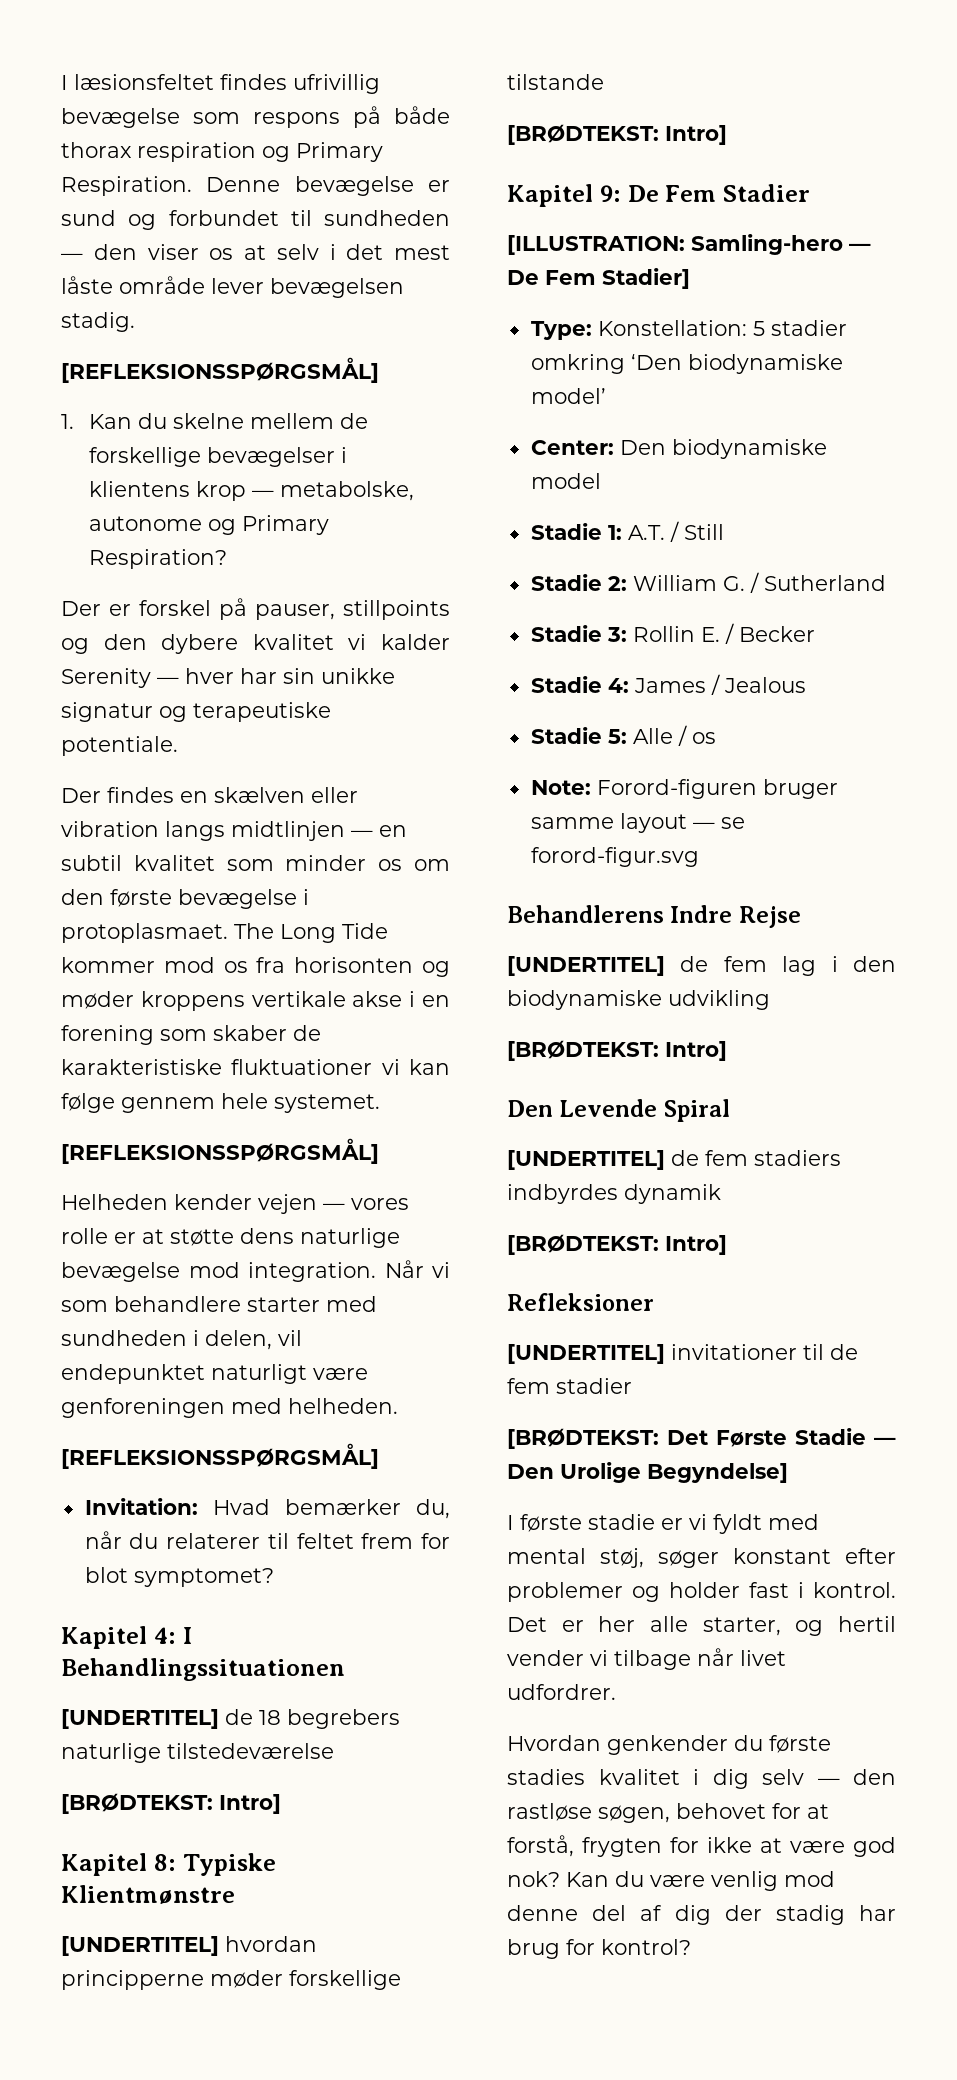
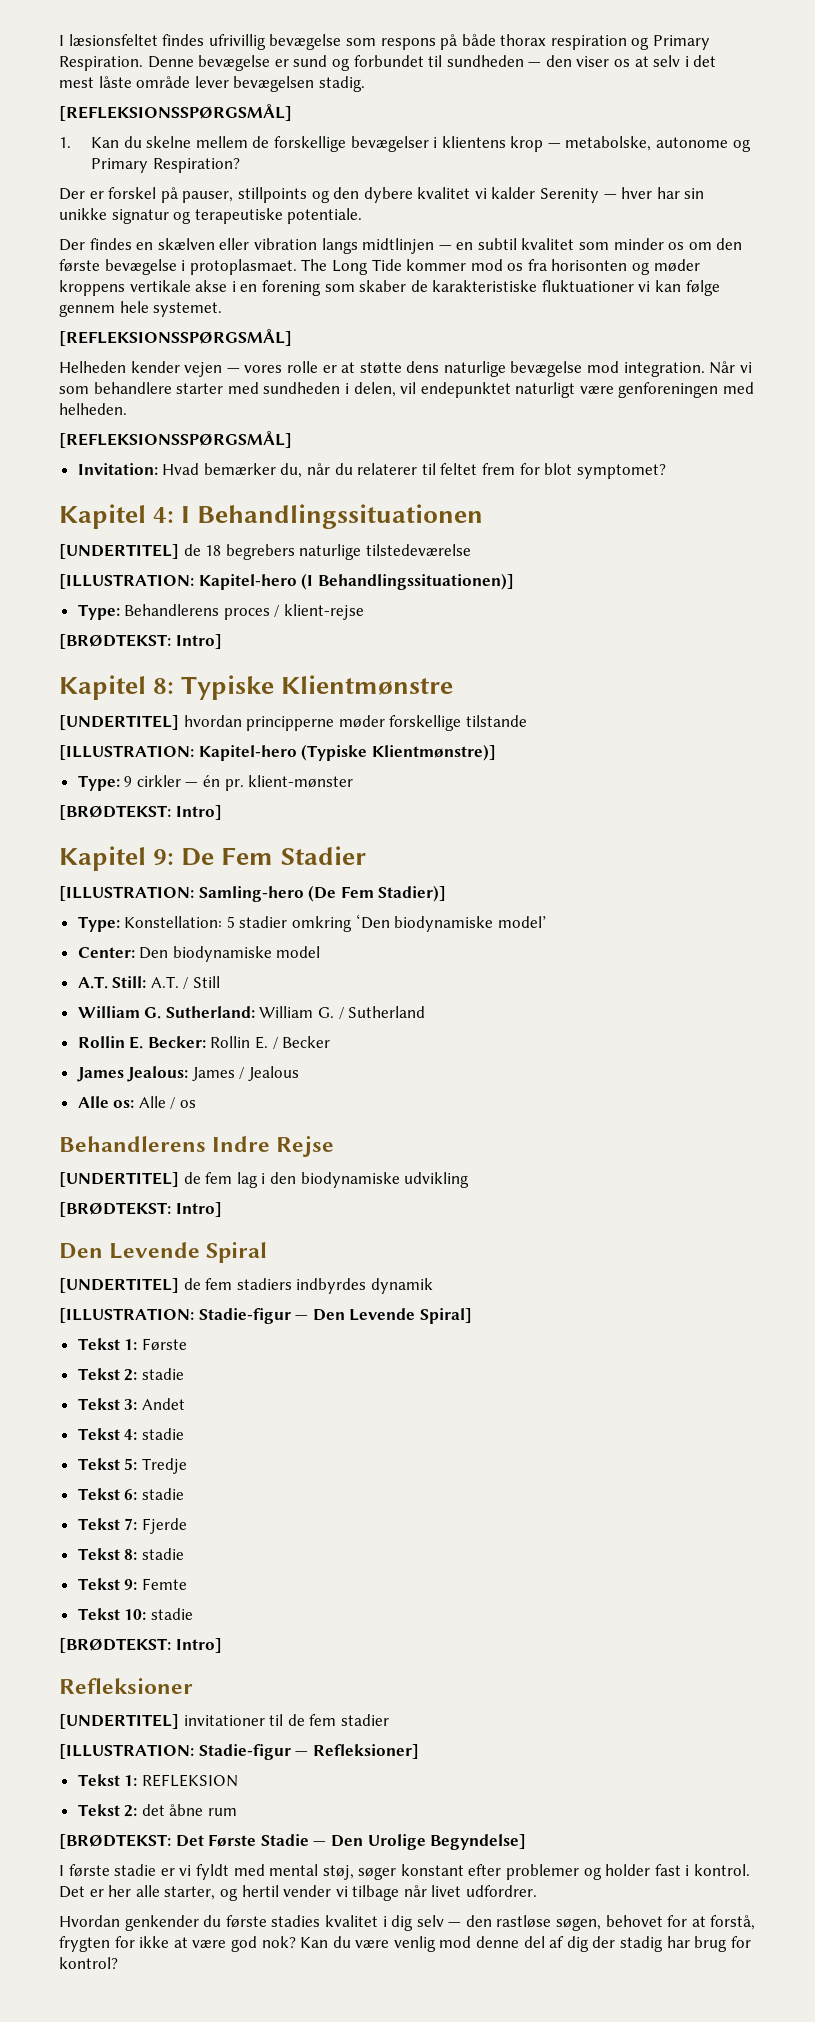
(334, 1751) none -> [59,573,514,590] [77,604,365,620] // [ILLUSTRATION: Kapitel-hero (I Behandlingssituationen)] // Type: Behandlerens proces / klient-rejse
(604, 82) none -> [59,744,496,761] [77,775,354,791] // [ILLUSTRATION: Kapitel-hero (Typiske Klientmønstre)] // Type: 9 cirkler — én pr. klient-mønster
[849,243,871,251] [507,268,690,289] — De Fem Stadier] -> [308,885,447,902] (De Fem Stadier)]
[530,523,622,540] Stadie 1: -> [77,976,147,989] A.T. Still:
[530,574,627,591] Stadie 2: -> [77,1006,255,1019] William G. Sutherland:
[530,625,627,642] Stadie 3: -> [77,1036,206,1049] Rollin E. Becker:
[530,676,629,693] Stadie 4: -> [76,1066,189,1082] James Jealous:
[530,727,627,744] Stadie 5: -> [77,1096,135,1108] Alle os:
[530,779,838,799] [530,813,745,833] [530,847,699,867] // Note: Forord-figuren bruger samme layout — se forord-figur.svg -> (197, 1104) none
(721, 1194) none -> [59,1308,472,1324] [77,1338,187,1351] [77,1368,184,1381] [77,1398,185,1410] [77,1428,184,1440] [77,1458,187,1474] [77,1488,184,1500] [77,1518,187,1534] [77,1548,184,1560] [77,1578,187,1590] [77,1608,193,1620] // [ILLUSTRATION: Stadie-figur — Den Levende Spiral] // Tekst 1: Første // Tekst 2: stadie // Tekst 3: Andet // Tekst 4: stadie // Tekst 5: Tredje // Tekst 6: stadie // Tekst 7: Fjerde // Tekst 8: stadie // Tekst 9: Femte // Tekst 10: stadie
(632, 1386) none -> [59,1744,419,1760] [77,1774,238,1787] [77,1804,238,1817] // [ILLUSTRATION: Stadie-figur — Refleksioner] // Tekst 1: REFLEKSION // Tekst 2: det åbne rum

